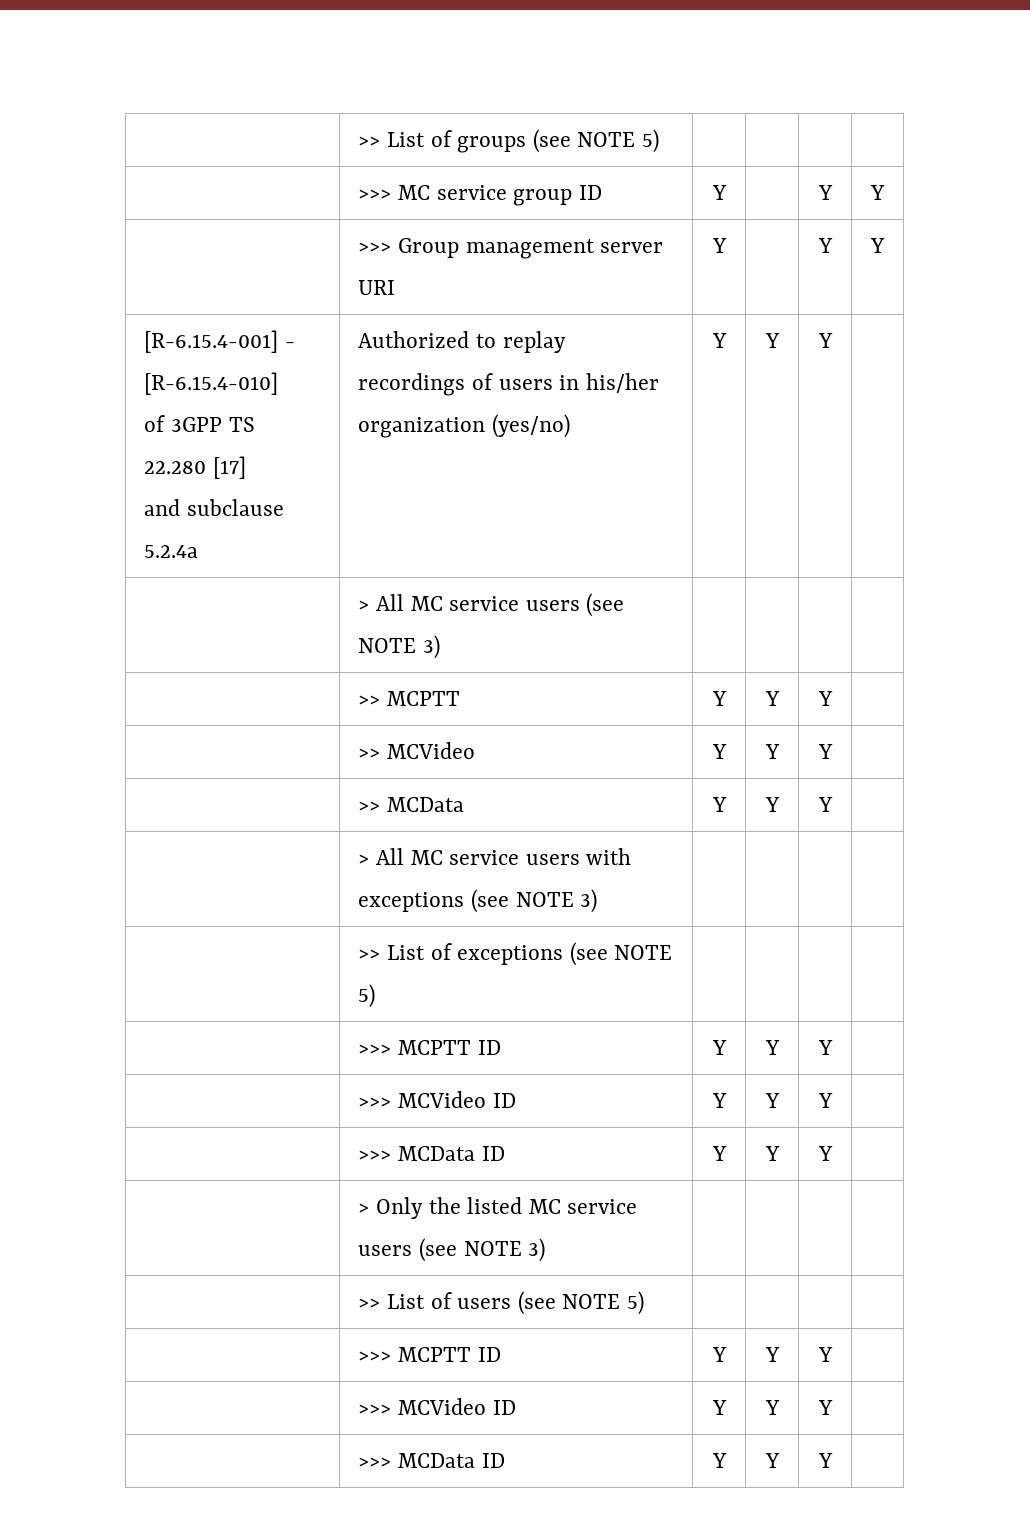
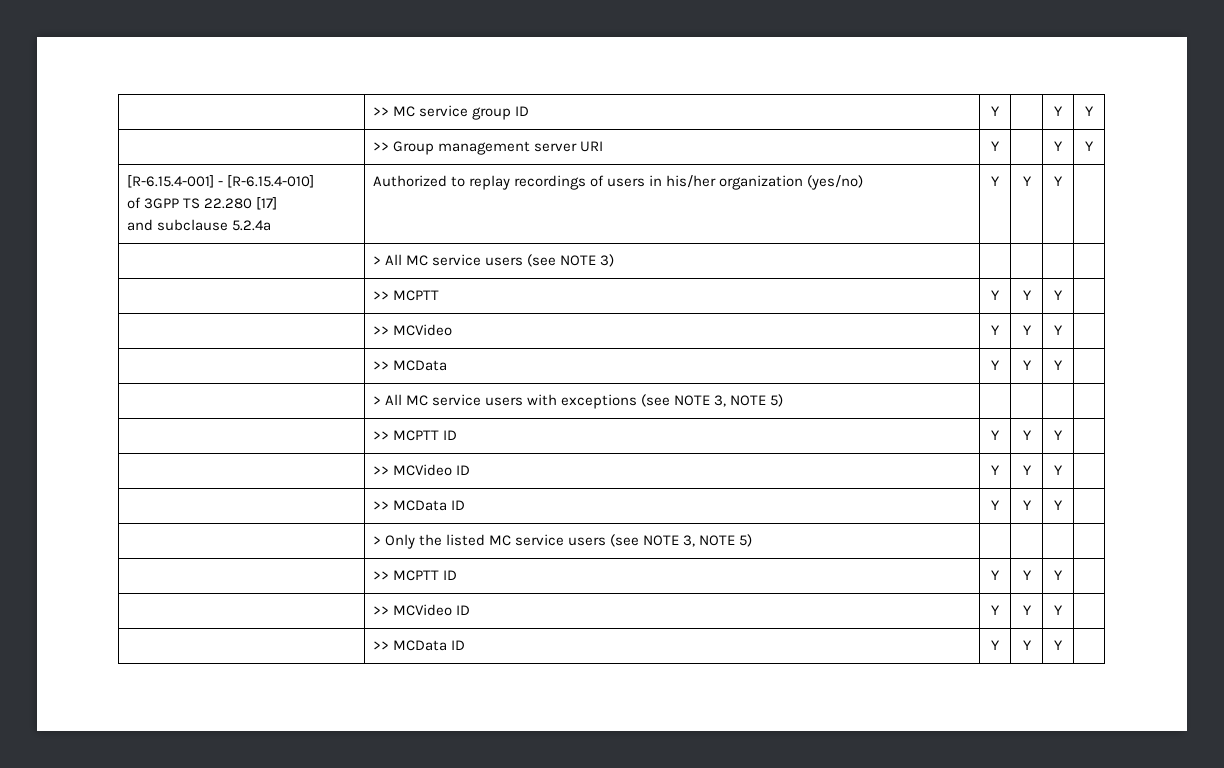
[358,129,660,153] [358,189,392,200] | >> List of groups (see NOTE 5) | | | | // | >>> -> [372,107,389,116] | >>
[358,242,392,253] >>> -> [372,142,389,151] >>
[580,889,598,913] [358,942,673,966] [358,984,376,1008] [358,1040,501,1055] [711,1040,727,1055] [764,1040,780,1055] [817,1040,833,1055] [358,1091,516,1108] [711,1093,727,1108] [764,1093,780,1108] [817,1093,833,1108] [358,1150,392,1161] 3) | | | | // | >> List of exceptions (see NOTE 5) | | | | // | >>> MCPTT ID | Y | Y | Y | // | >>> MCVideo ID | Y | Y | Y | // | >>> -> [714,394,784,407] [372,430,457,441] [991,430,1000,440] [1022,430,1032,440] [1054,430,1063,440] [372,464,470,476] [991,465,1000,475] [1022,465,1032,475] [1054,465,1063,475] [372,501,389,510] 3, NOTE 5) | | | | // | >> MCPTT ID | Y | Y | Y | // | >> MCVideo ID | Y | Y | Y | // | >>
[528,1238,546,1262] [358,1291,645,1315] [358,1347,501,1362] [711,1347,727,1362] [764,1347,780,1362] [817,1347,833,1362] [358,1398,516,1415] [711,1400,727,1415] [764,1400,780,1415] [817,1400,833,1415] [358,1457,392,1468] 3) | | | | // | >> List of users (see NOTE 5) | | | | // | >>> MCPTT ID | Y | Y | Y | // | >>> MCVideo ID | Y | Y | Y | // | >>> -> [683,534,753,547] [372,570,457,581] [991,570,1000,580] [1022,570,1032,580] [1054,570,1063,580] [372,604,470,616] [991,605,1000,615] [1022,605,1032,615] [1054,605,1063,615] [372,641,389,650] 3, NOTE 5) | | | | // | >> MCPTT ID | Y | Y | Y | // | >> MCVideo ID | Y | Y | Y | // | >>

